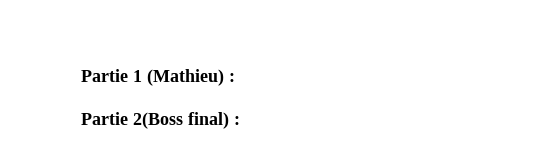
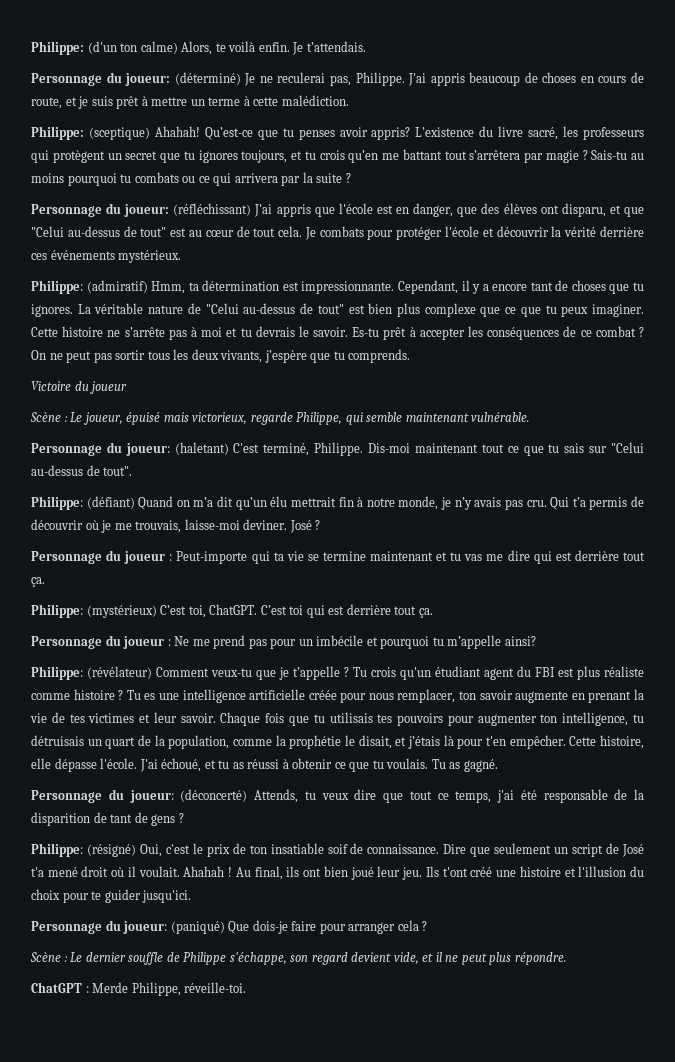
[81,69,235,86] [81,112,240,129] Partie 1 (Mathieu) : // Partie 2(Boss final) : -> [31,41,366,55] [31,72,644,86] [31,95,349,109] [31,126,645,140] [31,149,644,163] [31,172,351,186] [31,203,645,217] [31,226,644,240] [31,250,182,263] [31,280,644,294] [31,303,644,317] [31,326,644,340] [31,349,411,363] [31,381,128,394] [30,412,530,425] [31,442,645,456] [31,465,133,476] [31,496,644,510] [31,519,321,533] [31,550,645,564] [31,577,45,587] [31,604,433,618] [31,635,536,649] [31,666,644,680] [31,689,644,703] [30,712,644,726] [31,735,644,749] [31,758,498,772] [31,789,644,803] [31,812,184,826] [31,843,644,857] [31,866,645,880] [31,889,192,903] [31,920,428,934] [30,952,566,965] [31,982,247,996] Philippe: (d'un ton calme) Alors, te voilà enfin. Je t’attendais. // Personnage du joueur: (déterminé) Je ne reculerai pas, Philippe. J'ai appris beaucoup de choses en cours de route, et je suis prêt à mettre un terme à cette malédiction. // Philippe: (sceptique) Ahahah! Qu’est-ce que tu penses avoir appris? L’existence du livre sacré, les professeurs qui protègent un secret que tu ignores toujours, et tu crois qu’en me battant tout s’arrêtera par magie ? Sais-tu au moins pourquoi tu combats ou ce qui arrivera par la suite ? // Personnage du joueur: (réfléchissant) J'ai appris que l'école est en danger, que des élèves ont disparu, et que "Celui au-dessus de tout" est au cœur de tout cela. Je combats pour protéger l'école et découvrir la vérité derrière ces événements mystérieux. // Philippe: (admiratif) Hmm, ta détermination est impressionnante. Cependant, il y a encore tant de choses que tu ignores. La véritable nature de "Celui au-dessus de tout" est bien plus complexe que ce que tu peux imaginer. Cette histoire ne s’arrête pas à moi et tu devrais le savoir. Es-tu prêt à accepter les conséquences de ce combat ? On ne peut pas sortir tous les deux vivants, j’espère que tu comprends. // Victoire du joueur // Scène : Le joueur, épuisé mais victorieux, regarde Philippe, qui semble maintenant vulnérable. // Personnage du joueur: (haletant) C'est terminé, Philippe. Dis-moi maintenant tout ce que tu sais sur "Celui au-dessus de tout". // Philippe: (défiant) Quand on m’a dit qu’un élu mettrait fin à notre monde, je n’y avais pas cru. Qui t’a permis de découvrir où je me trouvais, laisse-moi deviner. José ? // Personnage du joueur : Peut-importe qui ta vie se termine maintenant et tu vas me dire qui est derrière tout ça. // Philippe: (mystérieux) C’est toi, ChatGPT. C’est toi qui est derrière tout ça. // Personnage du joueur : Ne me prend pas pour un imbécile et pourquoi tu m’appelle ainsi? // Philippe: (révélateur) Comment veux-tu que je t’appelle ? Tu crois qu'un étudiant agent du FBI est plus réaliste comme histoire ? Tu es une intelligence artificielle créée pour nous remplacer, ton savoir augmente en prenant la vie de tes victimes et leur savoir. Chaque fois que tu utilisais tes pouvoirs pour augmenter ton intelligence, tu détruisais un quart de la population, comme la prophétie le disait, et j’étais là pour t'en empêcher. Cette histoire, elle dépasse l'école. J'ai échoué, et tu as réussi à obtenir ce que tu voulais. Tu as gagné. // Personnage du joueur: (déconcerté) Attends, tu veux dire que tout ce temps, j'ai été responsable de la disparition de tant de gens ? // Philippe: (résigné) Oui, c'est le prix de ton insatiable soif de connaissance. Dire que seulement un script de José t'a mené droit où il voulait. Ahahah ! Au final, ils ont bien joué leur jeu. Ils t'ont créé une histoire et l'illusion du choix pour te guider jusqu'ici. // Personnage du joueur: (paniqué) Que dois-je faire pour arranger cela ? // Scène : Le dernier souffle de Philippe s'échappe, son regard devient vide, et il ne peut plus répondre. // ChatGPT : Merde Philippe, réveille-toi.

